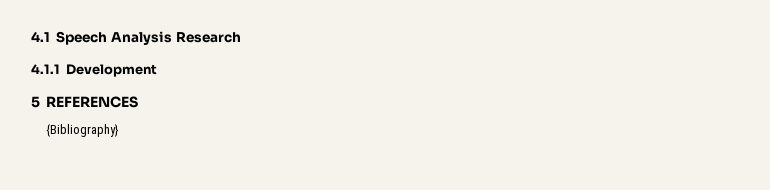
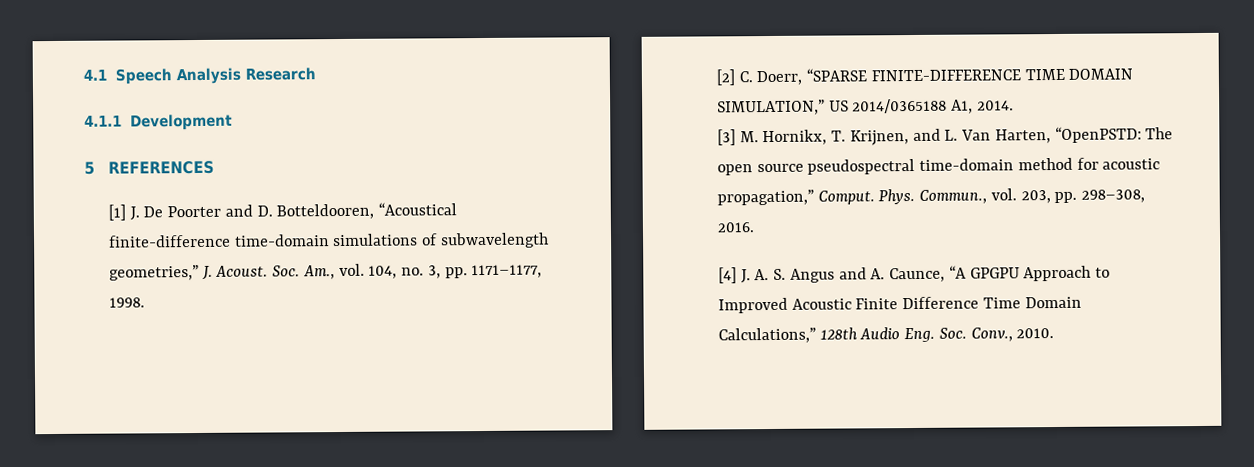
[45,124,119,137] {Bibliography} -> [107,202,458,221] [108,232,549,249] [108,263,543,281] [108,297,145,308] [715,68,1134,86] [716,98,1014,116] [716,126,1174,146] [716,157,1161,176] [716,188,1146,206] [716,222,754,233] [717,265,1110,284] [717,296,1082,314] [717,327,1055,344] [1] J. De Poorter and D. Botteldooren, “Acoustical finite-difference time-domain simulations of subwavelength geometries,” J. Acoust. Soc. Am., vol. 104, no. 3, pp. 1171–1177, 1998. // [2] C. Doerr, “SPARSE FINITE-DIFFERENCE TIME DOMAIN SIMULATION,” US 2014/0365188 A1, 2014. // [3] M. Hornikx, T. Krijnen, and L. Van Harten, “OpenPSTD: The open source pseudospectral time-domain method for acoustic propagation,” Comput. Phys. Commun., vol. 203, pp. 298–308, 2016. // [4] J. A. S. Angus and A. Caunce, “A GPGPU Approach to Improved Acoustic Finite Difference Time Domain Calculations,” 128th Audio Eng. Soc. Conv., 2010.

